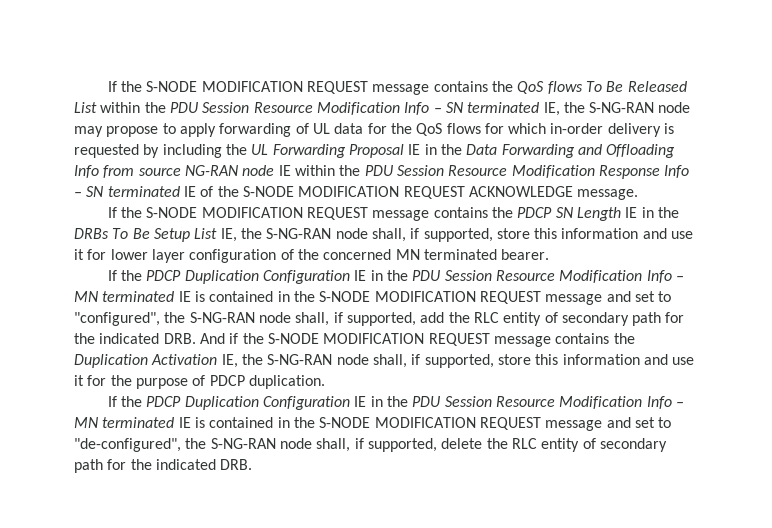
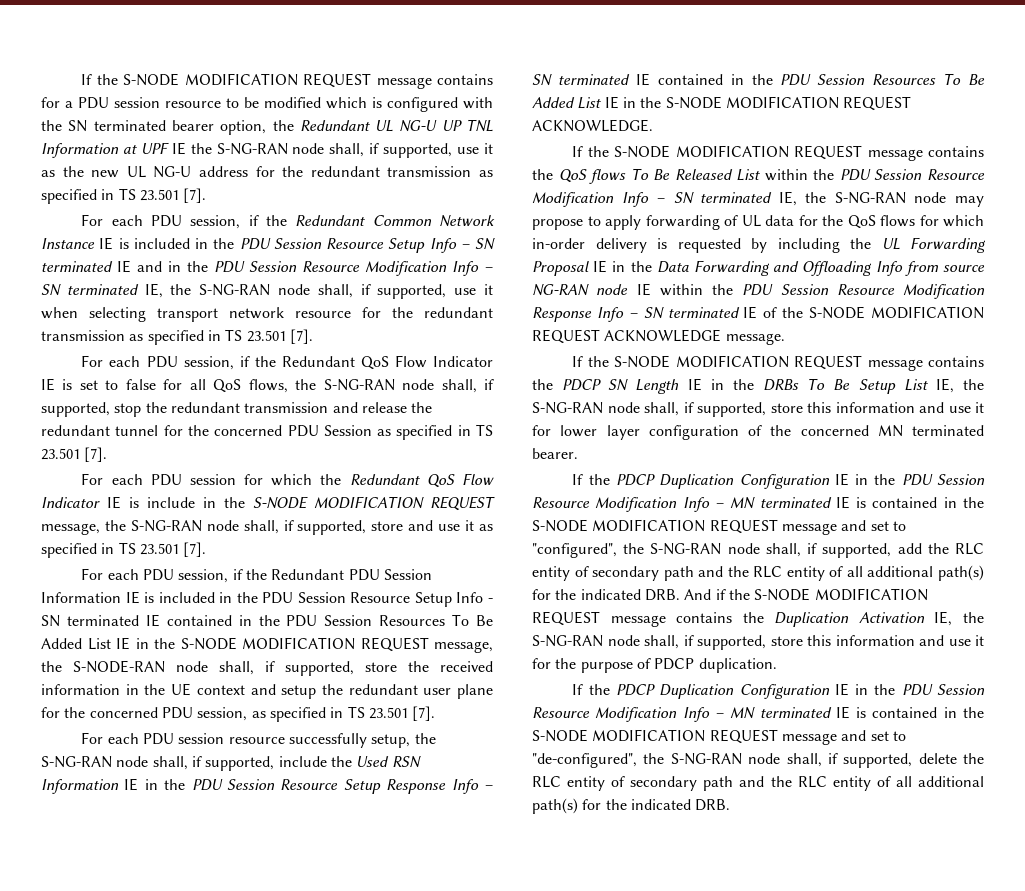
[107,81,488,95] If the S-NODE MODIFICATION REQUEST message contains -> [81,73,494,89] [41,97,493,112] [41,119,494,135] [41,142,494,158] [41,166,494,178] [41,188,207,204] [81,214,495,229] [41,237,495,253] [41,260,493,276] [41,283,494,299] [41,307,493,322] [41,329,313,345] [81,355,493,370] [41,378,494,393] [41,402,433,417] [41,424,494,440] [41,447,108,462] [81,473,495,488] [41,496,495,511] [41,520,494,535] [41,542,207,558] [81,568,432,583] [41,591,494,607] [41,614,493,627] [41,637,493,653] [41,660,493,676] [41,683,493,699] [41,706,436,722] [81,732,436,748] [41,756,421,771] [41,778,493,794] [532,73,985,86] [532,96,912,111] [532,119,653,132] [572,145,984,161] If the S-NODE MODIFICATION REQUEST message contains for a PDU session resource to be modified which is configured with the SN terminated bearer option, the Redundant UL NG-U UP TNL Information at UPF IE the S-NG-RAN node shall, if supported, use it as the new UL NG-U address for the redundant transmission as specified in TS 23.501 [7]. // For each PDU session, if the Redundant Common Network Instance IE is included in the PDU Session Resource Setup Info – SN terminated IE and in the PDU Session Resource Modification Info – SN terminated IE, the S-NG-RAN node shall, if supported, use it when selecting transport network resource for the redundant transmission as specified in TS 23.501 [7]. // For each PDU session, if the Redundant QoS Flow Indicator IE is set to false for all QoS flows, the S-NG-RAN node shall, if supported, stop the redundant transmission and release the redundant tunnel for the concerned PDU Session as specified in TS 23.501 [7]. // For each PDU session for which the Redundant QoS Flow Indicator IE is include in the S-NODE MODIFICATION REQUEST message, the S-NG-RAN node shall, if supported, store and use it as specified in TS 23.501 [7]. // For each PDU session, if the Redundant PDU Session Information IE is included in the PDU Session Resource Setup Info - SN terminated IE contained in the PDU Session Resources To Be Added List IE in the S-NODE MODIFICATION REQUEST message, the S-NODE-RAN node shall, if supported, store the received information in the UE context and setup the redundant user plane for the concerned PDU session, as specified in TS 23.501 [7]. // For each PDU session resource successfully setup, the S-NG-RAN node shall, if supported, include the Used RSN Information IE in the PDU Session Resource Setup Response Info – SN terminated IE contained in the PDU Session Resources To Be Added List IE in the S-NODE MODIFICATION REQUEST ACKNOWLEDGE. // If the S-NODE MODIFICATION REQUEST message contains
(662, 319) none -> [698,565,985,581] and the RLC entity of all additional path(s)
(103, 466) none -> [739,776,984,791] [532,798,578,814] and the RLC entity of all additional path(s)

